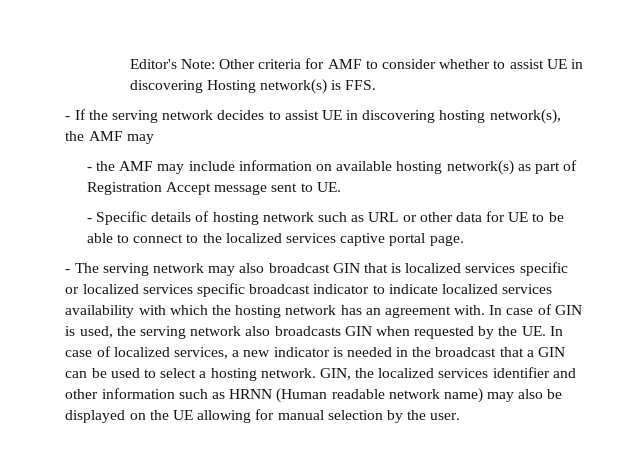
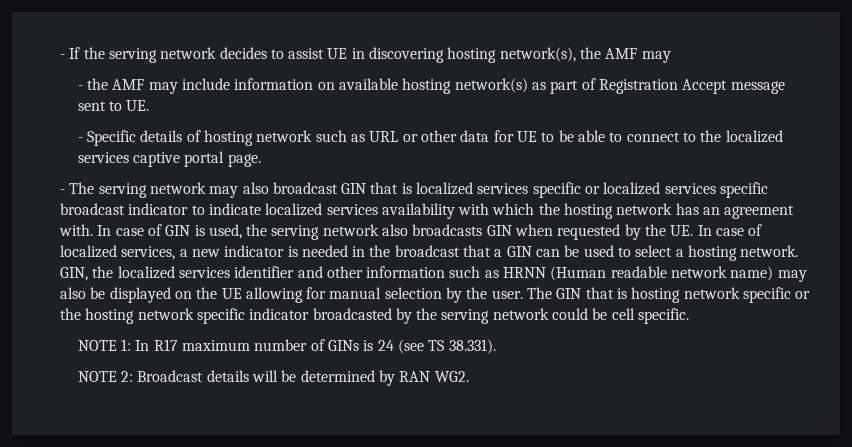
[129,58,583,69] [129,79,377,94] Editor's Note: Other criteria for AMF to consider whether to assist UE in discovering Hosting network(s) is FFS. // -> (59, 56) none
(461, 416) none -> [527,287,811,303] [59,308,690,324] [77,339,496,354] [77,370,469,386] The GIN that is hosting network specific or the hosting network specific indicator broadcasted by the serving network could be cell specific. // NOTE 1: In R17 maximum number of GINs is 24 (see TS 38.331). // NOTE 2: Broadcast details will be determined by RAN WG2.

